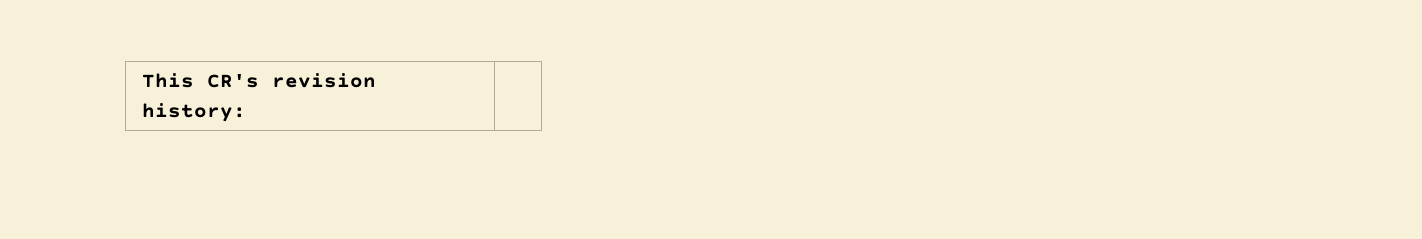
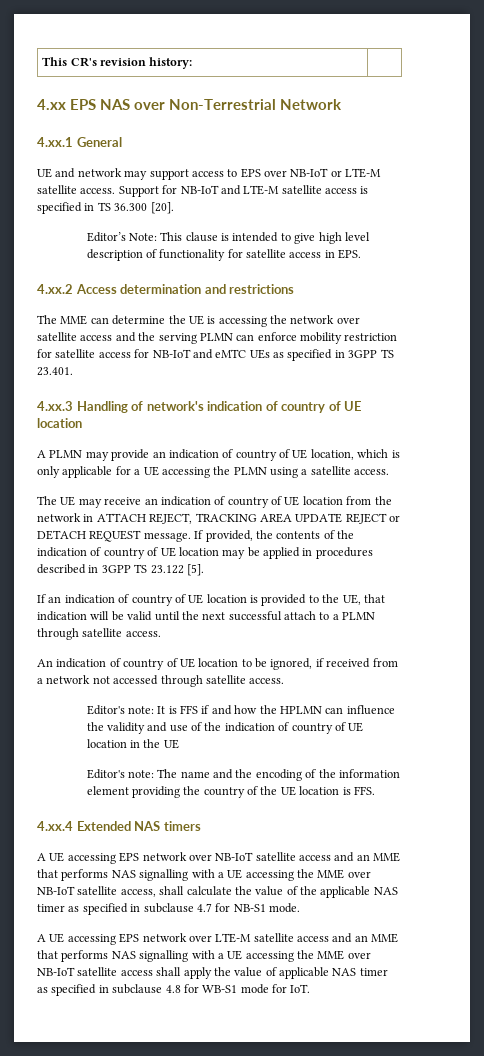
(247, 112) none -> [37,99,343,110] [37,137,122,147] [37,168,382,180] [37,185,369,197] [37,202,174,214] [86,232,370,244] [86,249,362,261] [37,284,295,294] [37,315,360,327] [37,332,398,344] [37,349,394,361] [37,367,73,376] [37,401,362,413] [37,418,82,428] [37,449,400,461] [37,466,390,478] [37,496,392,508] [37,513,400,524] [37,530,354,542] [37,547,373,559] [37,564,204,576] [37,594,385,606] [37,611,376,621] [37,628,161,640] [37,658,398,670] [37,675,285,687] [86,705,395,715] [86,722,364,734] [86,739,179,749] [86,769,400,781] [86,786,375,798] [37,821,201,831] [37,852,401,864] [37,869,371,881] [37,886,398,898] [37,903,300,915] [37,933,399,945] [37,950,371,962] [37,967,388,979] [37,984,311,996] // 4.xx EPS NAS over Non-Terrestrial Network // 4.xx.1 General // UE and network may support access to EPS over NB-IoT or LTE-M satellite access. Support for NB-IoT and LTE-M satellite access is specified in TS 36.300 [20]. // Editor’s Note: This clause is intended to give high level description of functionality for satellite access in EPS. // 4.xx.2 Access determination and restrictions // The MME can determine the UE is accessing the network over satellite access and the serving PLMN can enforce mobility restriction for satellite access for NB-IoT and eMTC UEs as specified in 3GPP TS 23.401. // 4.xx.3 Handling of network's indication of country of UE location // A PLMN may provide an indication of country of UE location, which is only applicable for a UE accessing the PLMN using a satellite access. // The UE may receive an indication of country of UE location from the network in ATTACH REJECT, TRACKING AREA UPDATE REJECT or DETACH REQUEST message. If provided, the contents of the indication of country of UE location may be applied in procedures described in 3GPP TS 23.122 [5]. // If an indication of country of UE location is provided to the UE, that indication will be valid until the next successful attach to a PLMN through satellite access. // An indication of country of UE location to be ignored, if received from a network not accessed through satellite access. // Editor's note: It is FFS if and how the HPLMN can influence the validity and use of the indication of country of UE location in the UE // Editor's note: The name and the encoding of the information element providing the country of the UE location is FFS. // 4.xx.4 Extended NAS timers // A UE accessing EPS network over NB-IoT satellite access and an MME that performs NAS signalling with a UE accessing the MME over NB-IoT satellite access, shall calculate the value of the applicable NAS timer as specified in subclause 4.7 for NB-S1 mode. // A UE accessing EPS network over LTE-M satellite access and an MME that performs NAS signalling with a UE accessing the MME over NB-IoT satellite access shall apply the value of applicable NAS timer as specified in subclause 4.8 for WB-S1 mode for IoT.

